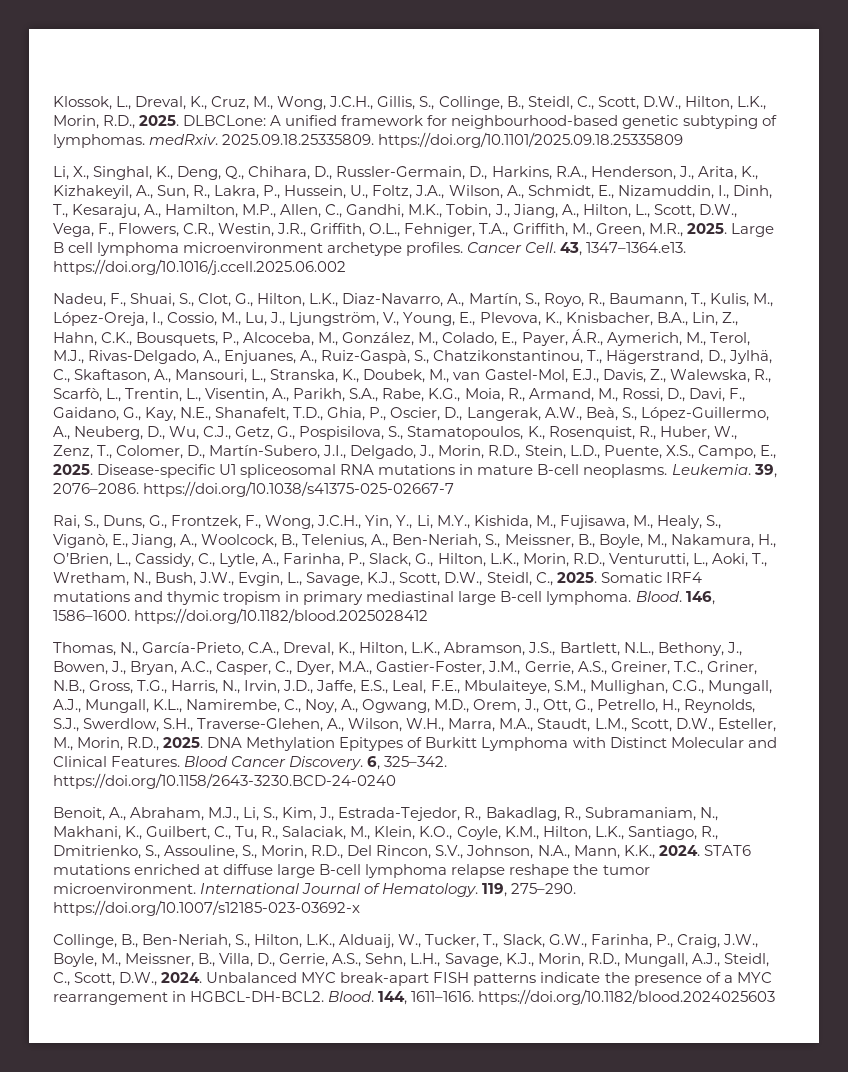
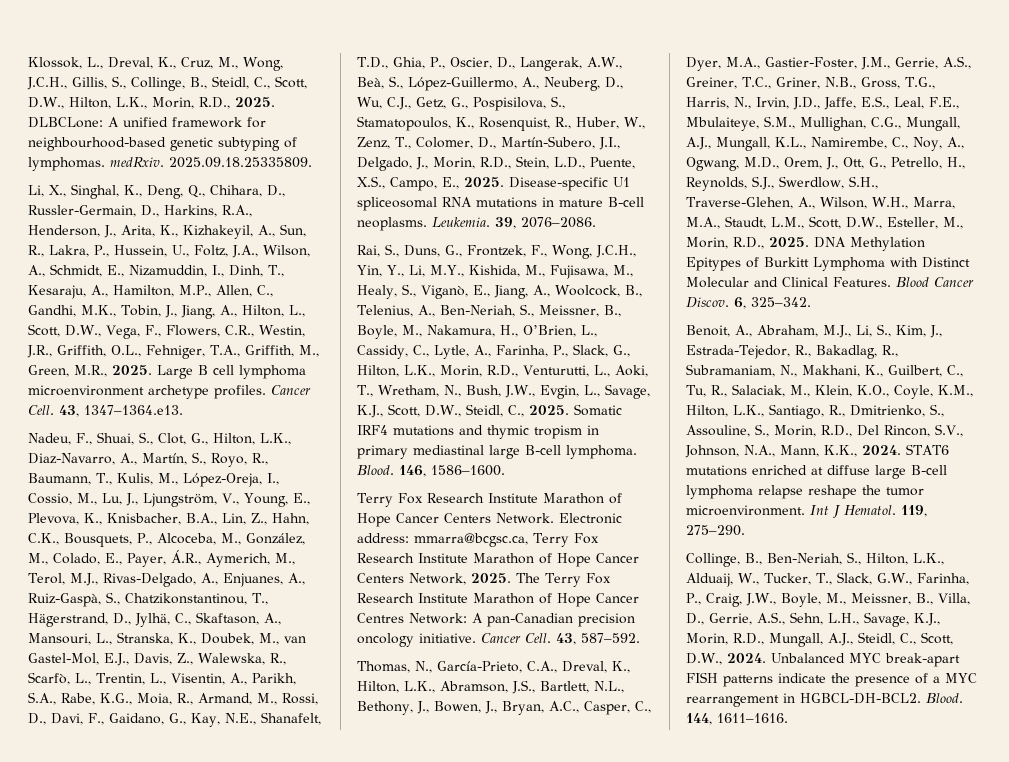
[378,132,684,148] https://doi.org/10.1101/2025.09.18.25335809 -> (312, 162) none
[53,259,346,275] https://doi.org/10.1016/j.ccell.2025.06.002 -> (183, 410) none
[143,481,455,497] https://doi.org/10.1038/s41375-025-02667-7 -> (596, 222) none
[134,608,429,624] https://doi.org/10.1182/blood.2025028412 -> [357,493,622,507] [357,513,622,527] [357,533,599,547] [357,553,639,567] [357,573,611,587] [357,593,639,607] [357,613,635,627] [357,633,640,647] // Terry Fox Research Institute Marathon of Hope Cancer Centers Network. Electronic address: mmarra@bcgsc.ca, Terry Fox Research Institute Marathon of Hope Cancer Centers Network, 2025. The Terry Fox Research Institute Marathon of Hope Cancer Centres Network: A pan-Canadian precision oncology initiative. Cancer Cell. 43, 587–592.
[289,756,364,770] Discovery. -> [686,297,729,308] Discov.
[53,773,396,789] https://doi.org/10.1158/2643-3230.BCD-24-0240 -> (811, 302) none
[200,883,479,897] International Journal of Hematology. -> [810,505,896,518] Int J Hematol.
[53,900,360,916] https://doi.org/10.1007/s12185-023-03692-x -> (745, 530) none
[478,989,776,1005] https://doi.org/10.1182/blood.2024025603 -> (788, 718) none

